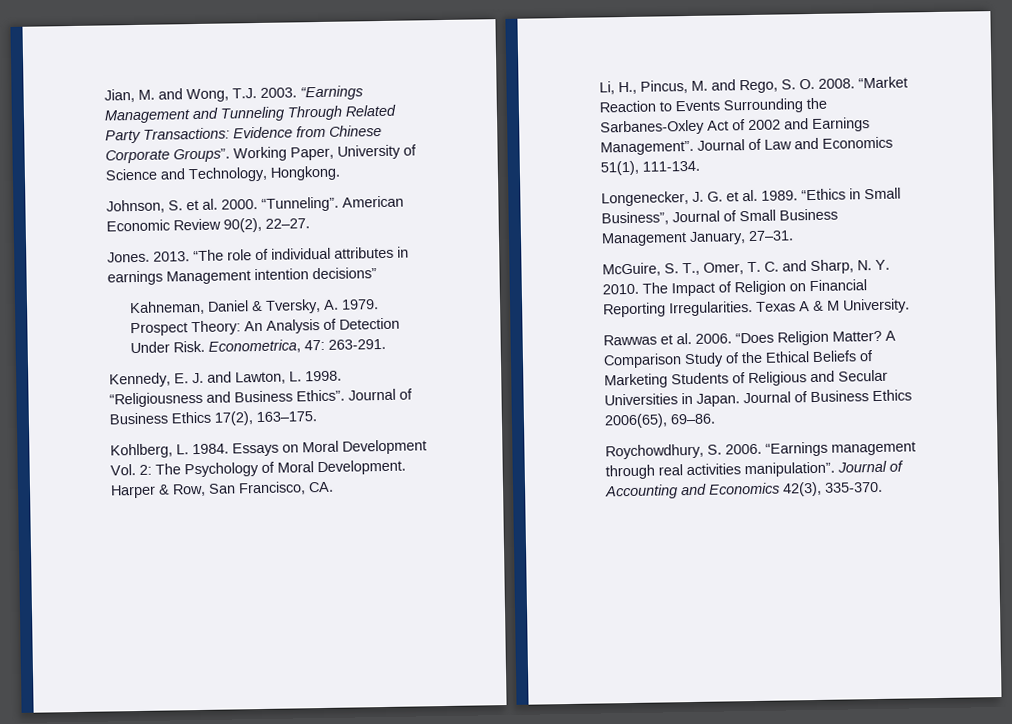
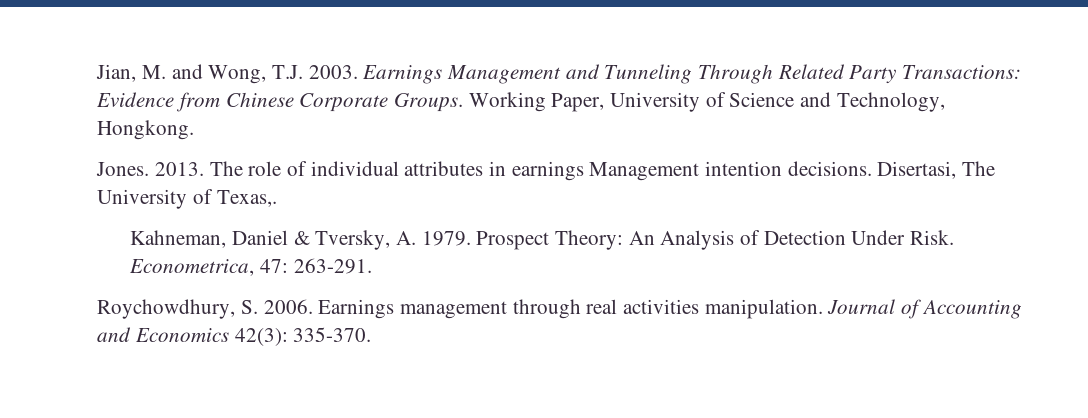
[299,85,363,101] “Earnings -> [362,65,443,84] Earnings
[172,148,230,163] Groups”. -> [393,93,463,112] Groups.
[105,195,404,214] [105,217,310,233] // Johnson, S. et al. 2000. “Tunneling”. American Economic Review 90(2), 22–27. -> (195, 130) none
[192,249,224,262] “The -> [209,161,243,176] The
[311,267,377,280] decisions” -> [787,161,995,179] [97,189,277,209] decisions. Disertasi, The University of Texas,.
[108,370,342,388] [108,388,413,408] [108,411,317,426] [109,439,427,459] [109,459,406,478] [109,481,334,499] [598,76,908,95] [598,97,827,114] [599,117,870,136] [599,136,893,156] [599,160,700,176] [600,187,901,207] [600,208,838,226] [600,230,794,247] [601,259,890,277] [601,279,867,297] [602,298,910,318] [602,330,896,346] [602,350,874,369] [603,369,888,389] [603,389,912,407] [603,413,716,429] // Kennedy, E. J. and Lawton, L. 1998. “Religiousness and Business Ethics”. Journal of Business Ethics 17(2), 163–175. // Kohlberg, L. 1984. Essays on Moral Development Vol. 2: The Psychology of Moral Development. Harper & Row, San Francisco, CA. // Li, H., Pincus, M. and Rego, S. O. 2008. “Market Reaction to Events Surrounding the Sarbanes‐Oxley Act of 2002 and Earnings Management”. Journal of Law and Economics 51(1), 111-134. // Longenecker, J. G. et al. 1989. “Ethics in Small Business”, Journal of Small Business Management January, 27–31. // McGuire, S. T., Omer, T. C. and Sharp, N. Y. 2010. The Impact of Religion on Financial Reporting Irregularities. Texas A & M University. // Rawwas et al. 2006. “Does Religion Matter? A Comparison Study of the Ethical Beliefs of Marketing Students of Religious and Secular Universities in Japan. Journal of Business Ethics 2006(65), 69–86. -> (372, 266) none
[764,441,828,457] “Earnings -> [318,299,395,319] Earnings
[743,461,835,478] manipulation”. -> [704,299,823,319] manipulation.
[781,481,822,497] 42(3), -> [234,328,288,346] 42(3):

